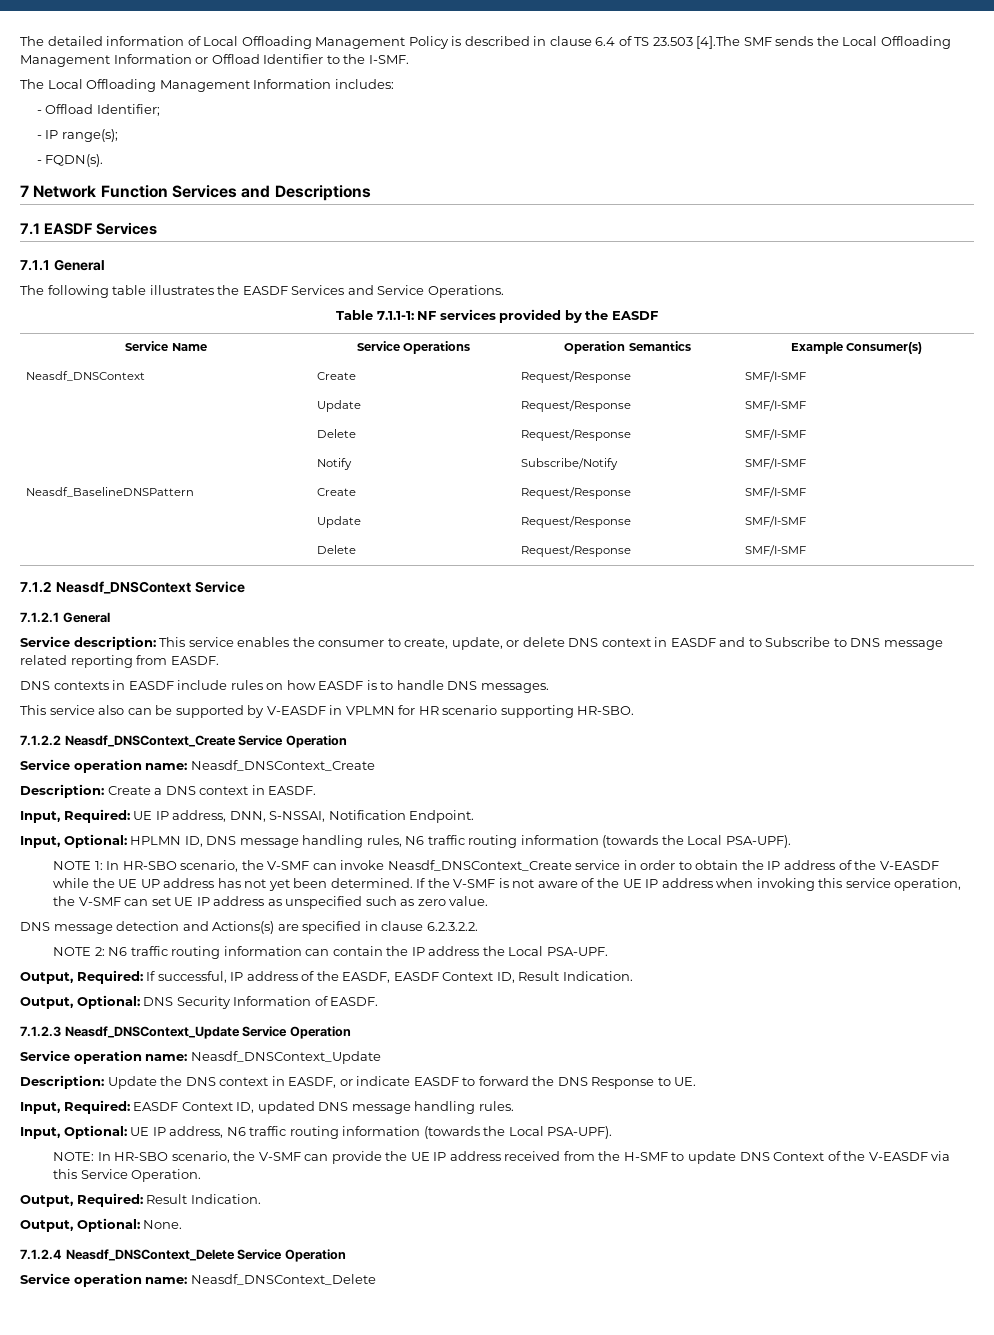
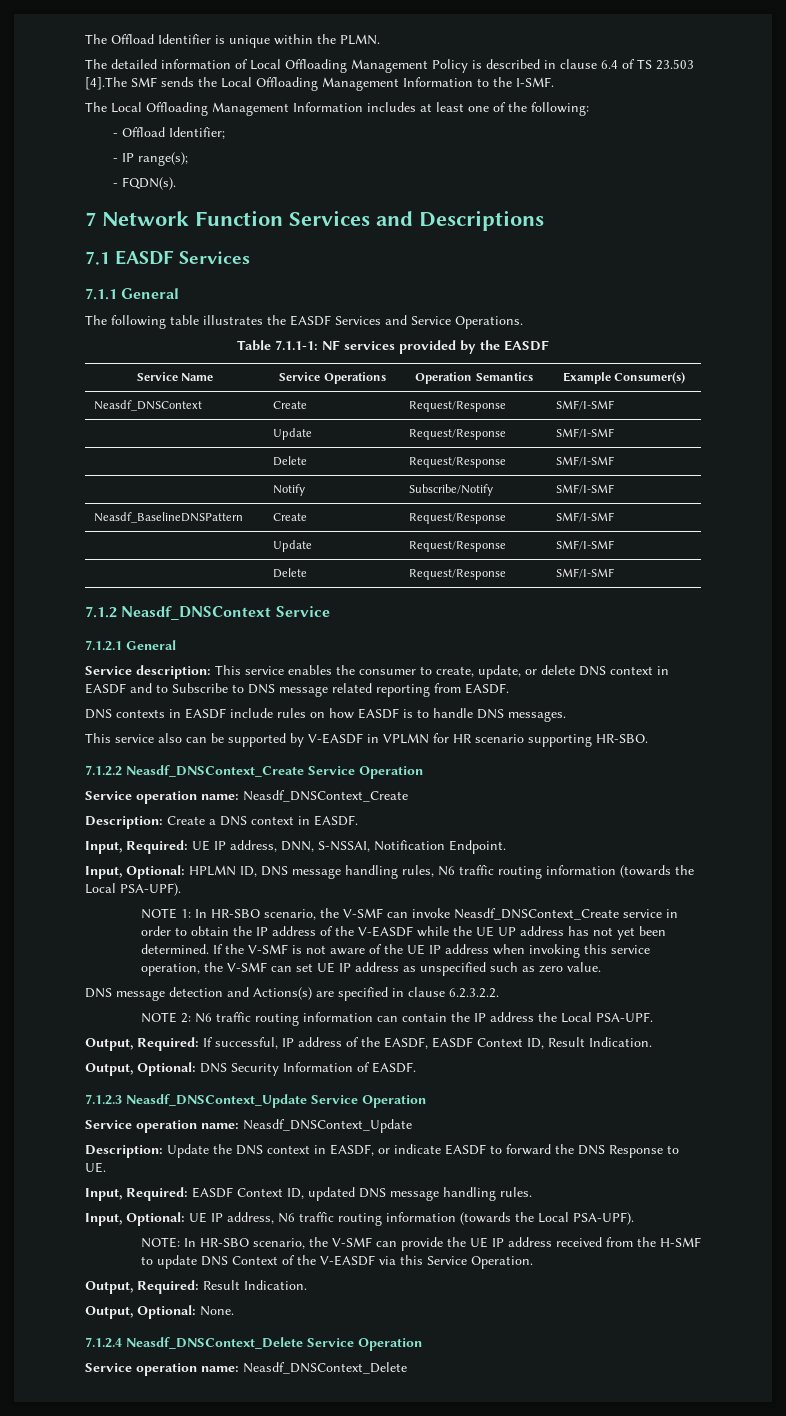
[20,36,44,46] The -> [85,34,380,48] [85,59,107,69] The Offload Identifier is unique within the PLMN. // The
[195,54,324,64] or Offload Identifier -> (473, 82) none
[334,79,394,89] includes: -> [367,102,589,116] includes at least one of the following:

